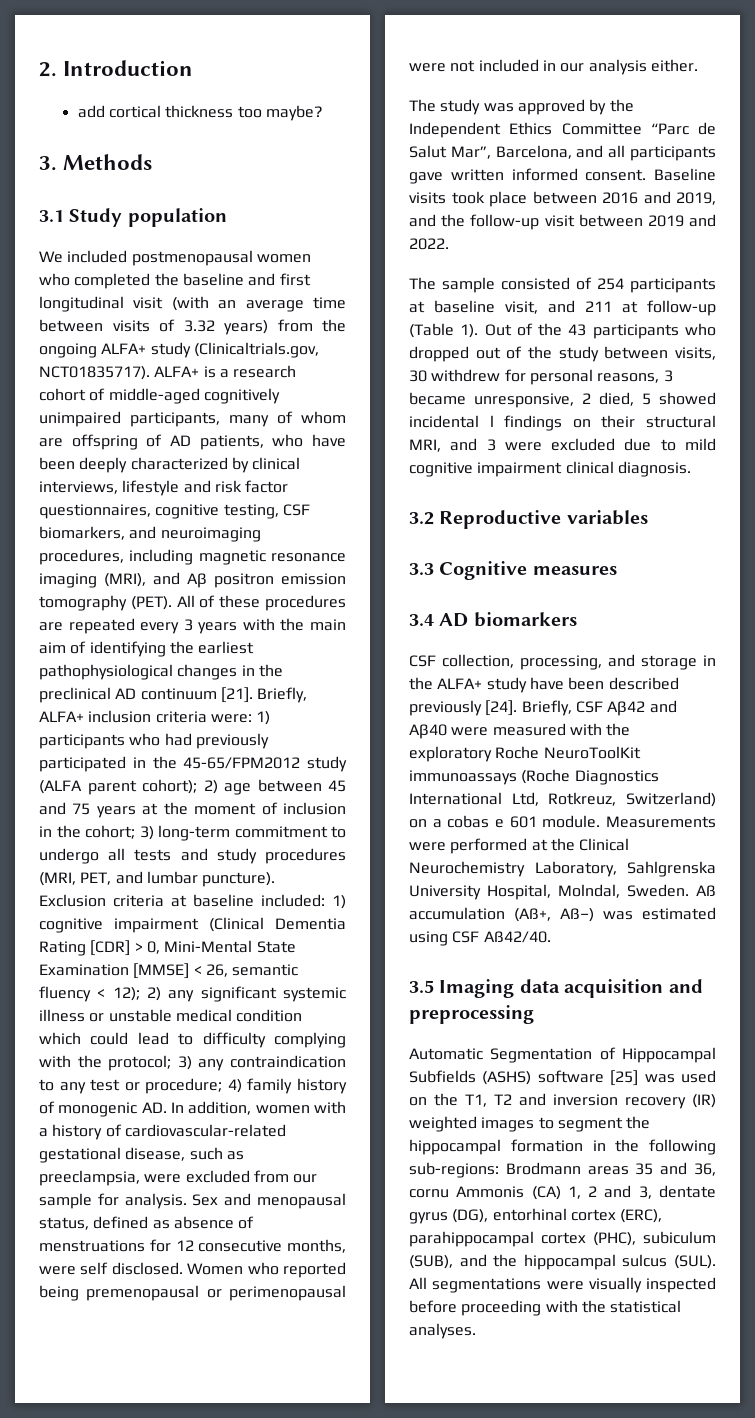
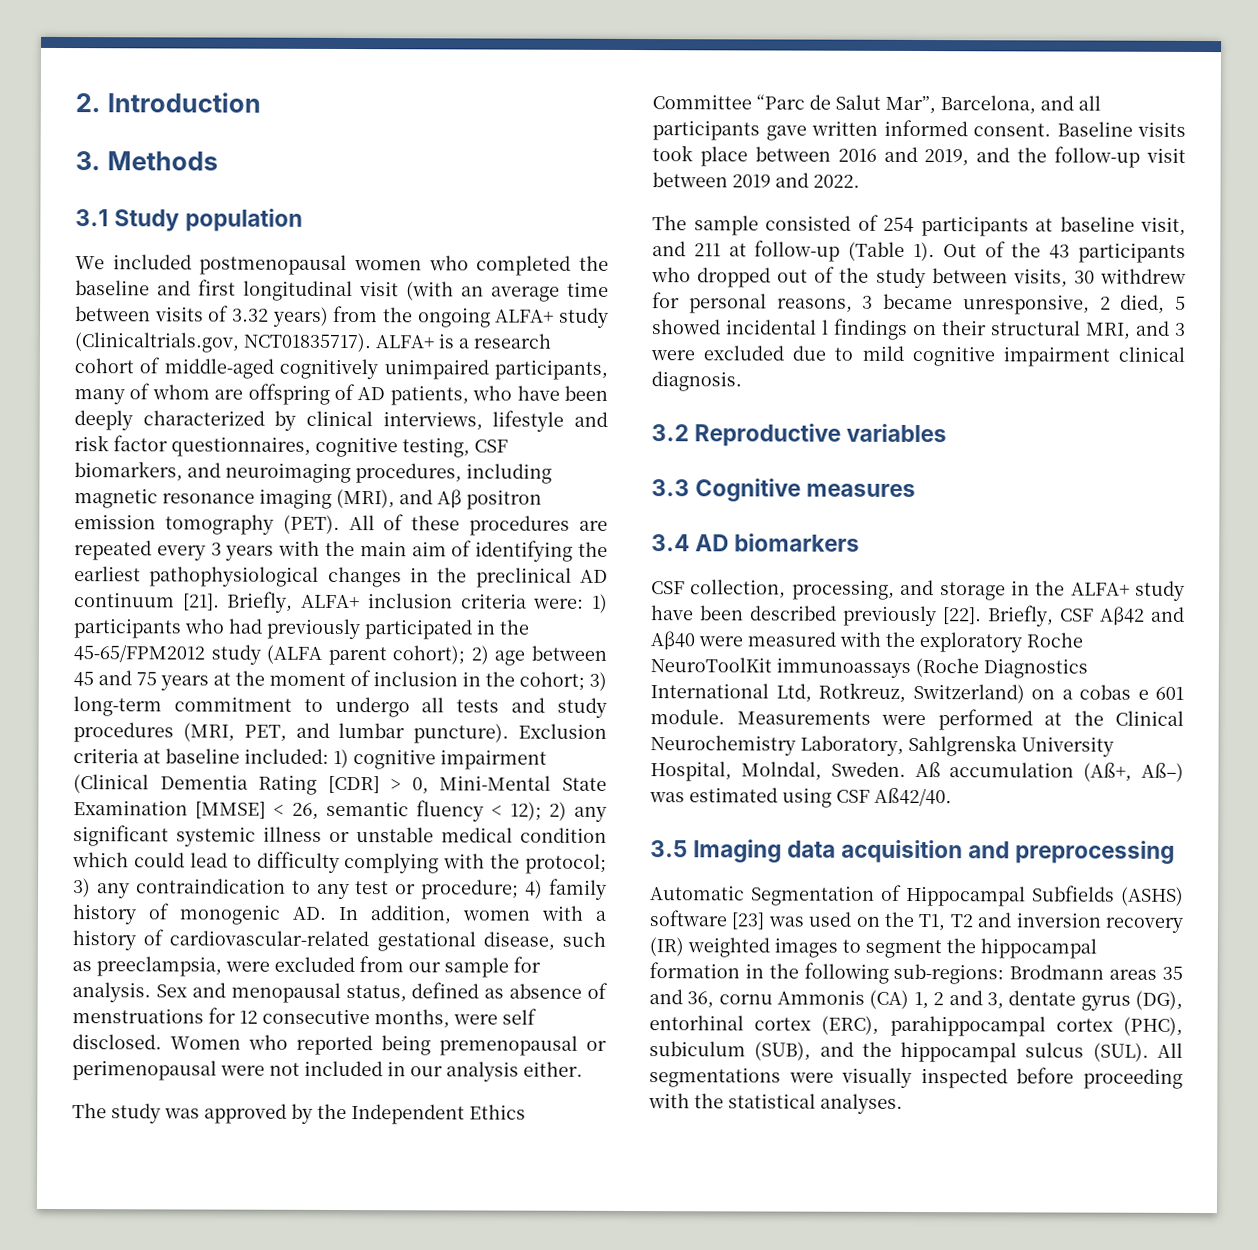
[77,105,323,121] // add cortical thickness too maybe? -> (261, 102) none
[485,700,518,716] [24]. -> [943,607,982,625] [22].
[610,1070,639,1086] [25] -> [731,912,765,930] [23]

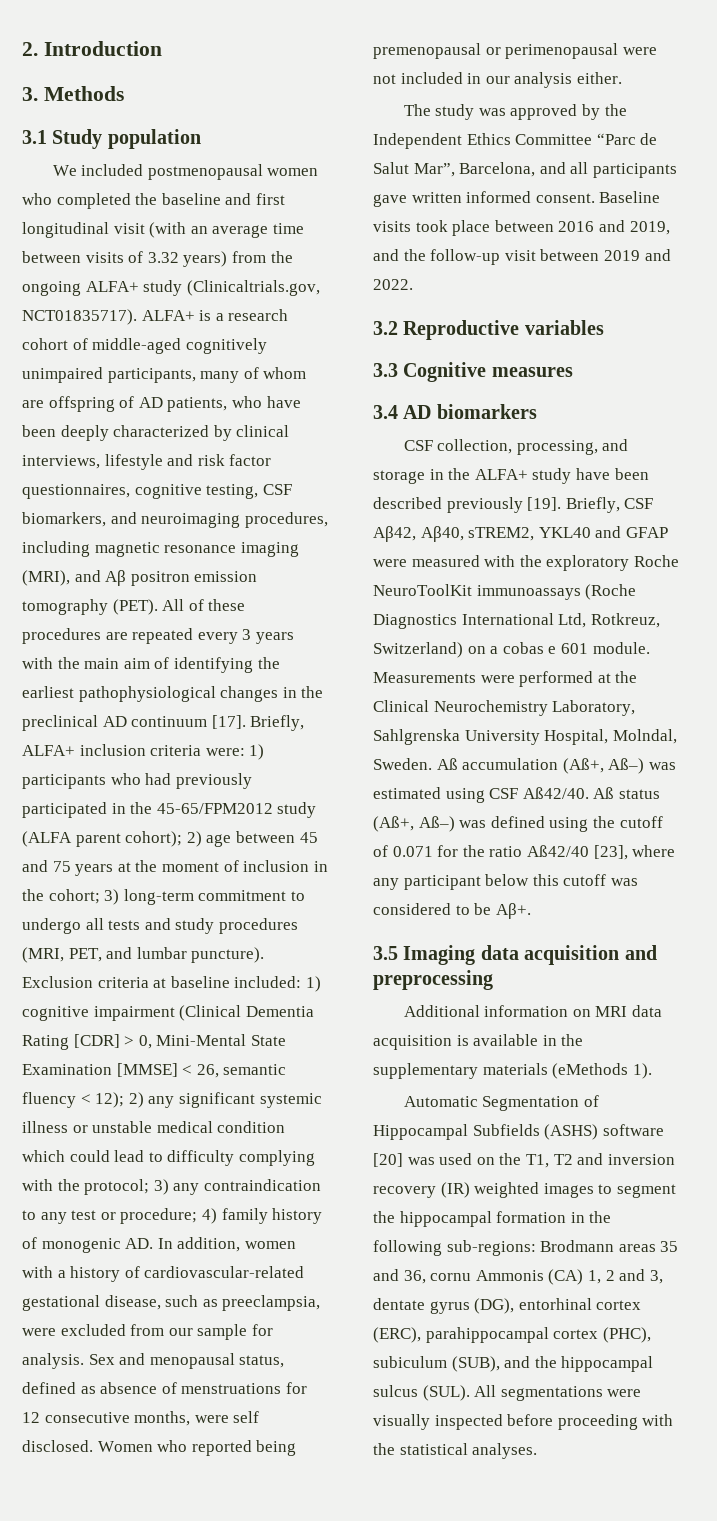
[182,593,220,611] [21]. -> [211,715,246,729] [17].
[652,214,1186,237] [652,240,1186,263] [651,266,1186,289] [652,292,1186,315] [652,318,1186,340] [650,345,1185,367] [651,371,742,392] // The sample consisted of 254 participants at baseline visit, and 211 at follow-up (Table 1). Out of the 43 participants who dropped out of the study between visits, 30 withdrew for personal reasons, 3 became unresponsive, 2 died, 5 showed incidental l findings on their structural MRI, and 3 were excluded due to mild cognitive impairment clinical diagnosis. -> (413, 284) none
[943,607,982,625] [22]. -> [527,497,562,511] [19].
[1100,606,1185,626] [650,631,695,651] Aβ42 and Aβ40 -> [373,526,668,542] Aβ42, Aβ40, sTREM2, YKL40 and GFAP
(952, 797) none -> [593,787,660,799] [373,816,663,832] [373,845,676,860] [373,874,638,890] [373,903,531,919] Aß status (Aß+, Aß–) was defined using the cutoff of 0.071 for the ratio Aß42/40 [23], where any participant below this cutoff was considered to be Aβ+.
(1176, 852) none -> [403,1005,662,1017] [373,1034,584,1050] [373,1063,652,1079] // Additional information on MRI data acquisition is available in the supplementary materials (eMethods 1).
[731,912,765,930] [23] -> [373,1153,403,1167] [20]

